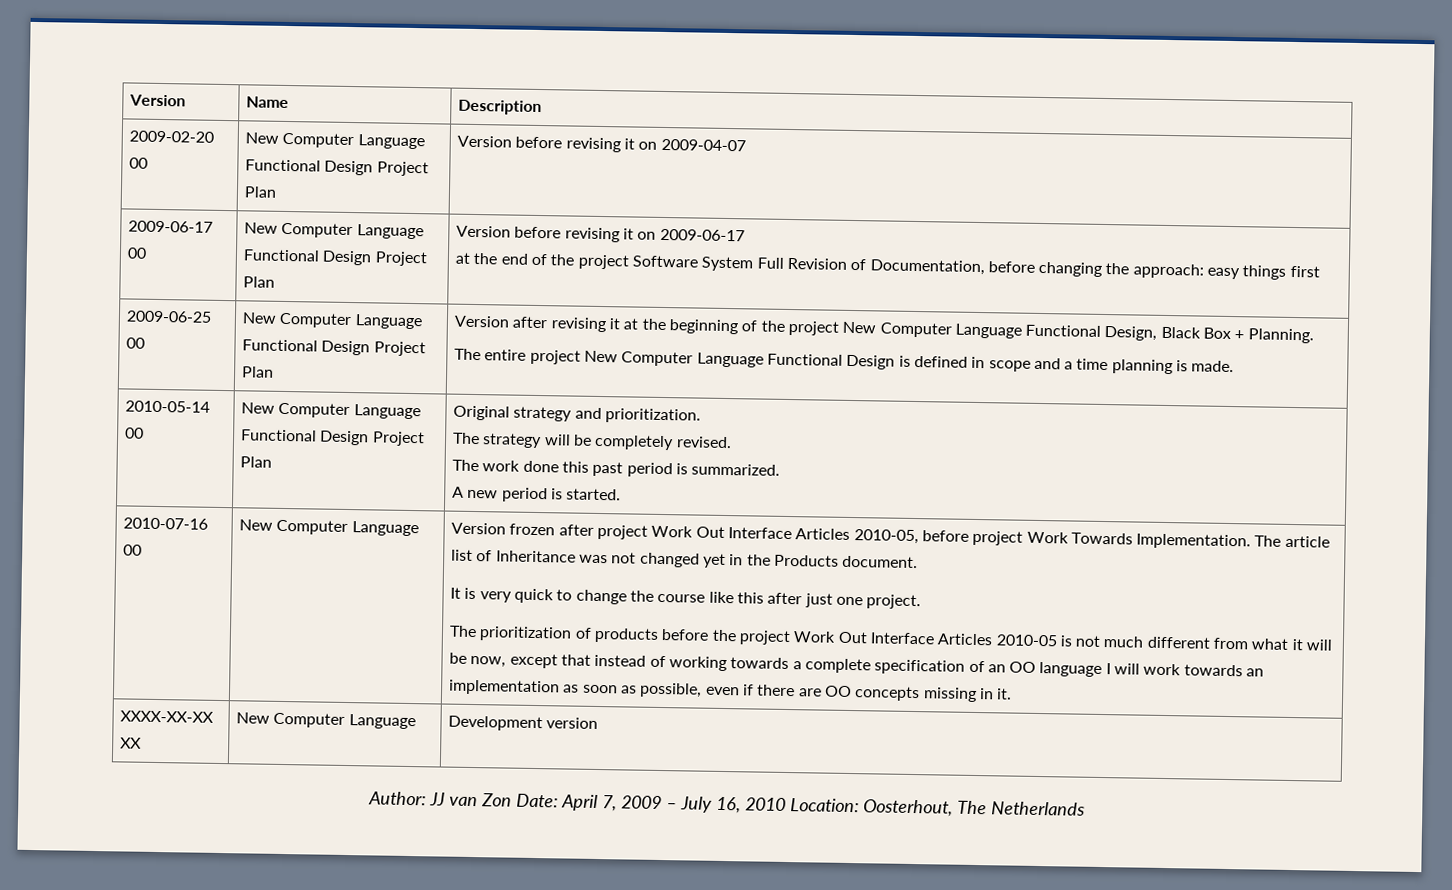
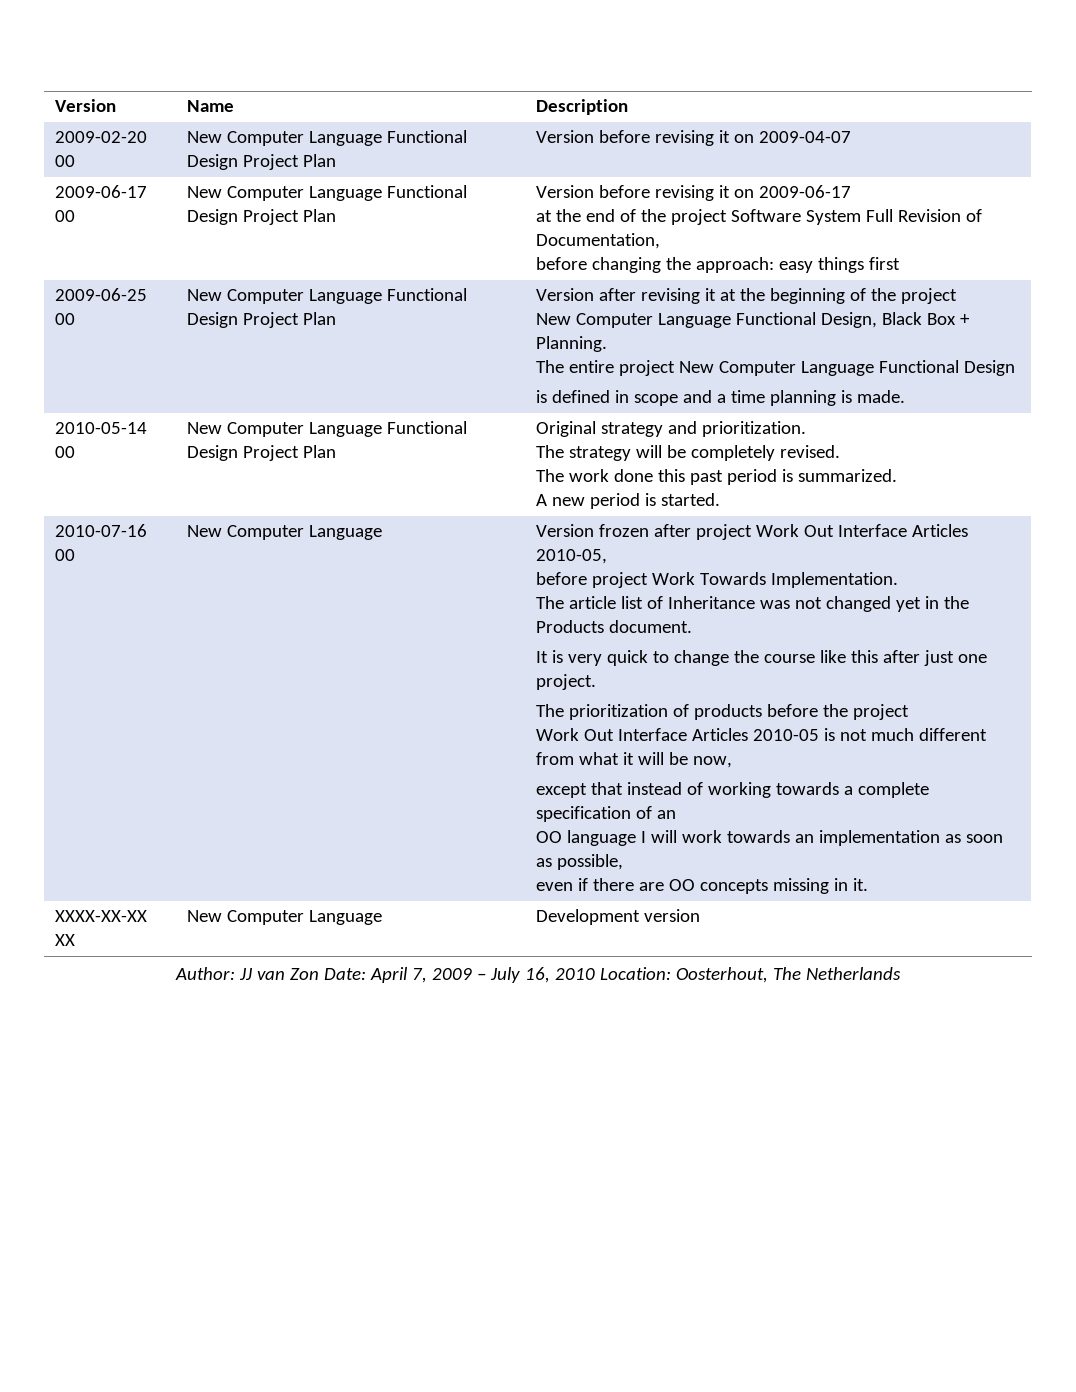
(985, 267) none -> (661, 241) //
(839, 328) none -> (958, 296) //
(896, 362) none -> (1016, 368) //
(919, 537) none -> (608, 556) //
(1252, 541) none -> (899, 580) //
(791, 638) none -> (910, 712) //
(507, 661) none -> (733, 762) //
(1006, 668) none -> (677, 814) //
(703, 690) none -> (624, 862) //

